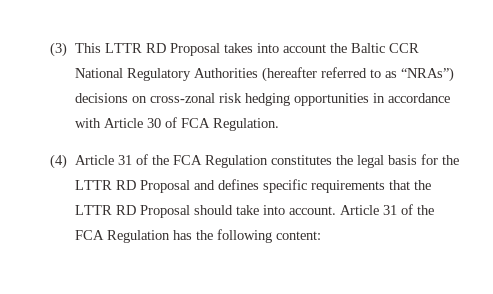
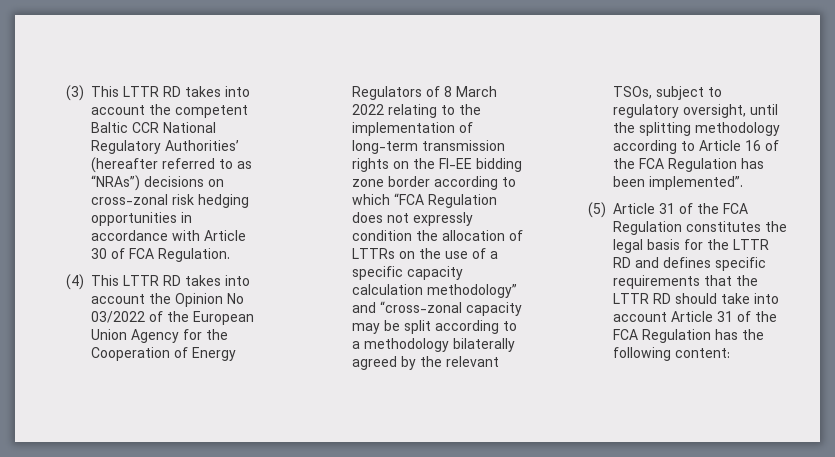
[169,43,347,56] Proposal takes into account the -> [185,86,251,97] [91,104,249,118] takes into account the competent
[193,68,258,78] Authorities -> [165,140,240,151] Authorities’
(68, 161) none -> [91,275,251,286] [91,293,245,307] [91,311,255,325] [91,329,229,343] [91,347,237,361] [352,86,498,100] [352,104,482,118] [352,122,474,136] [352,140,506,154] [352,158,523,172] [352,176,517,190] [352,193,498,208] [352,212,474,226] [352,230,524,241] [352,248,499,259] [352,266,464,280] [352,284,518,298] [352,301,523,316] [352,320,518,334] [352,338,516,352] [352,356,500,370] [613,86,723,100] [613,104,779,118] [613,122,781,136] [613,140,780,154] [613,158,765,172] [613,176,744,190] [588,202,607,218] This LTTR RD takes into account the Opinion No 03/2022 of the European Union Agency for the Cooperation of Energy Regulators of 8 March 2022 relating to the implementation of long-term transmission rights on the FI-EE bidding zone border according to which “FCA Regulation does not expressly condition the allocation of LTTRs on the use of a specific capacity calculation methodology” and “cross-zonal capacity may be split according to a methodology bilaterally agreed by the relevant TSOs, subject to regulatory oversight, until the splitting methodology according to Article 16 of the FCA Regulation has been implemented”. // (5)
[139,180,190,193] Proposal -> (632, 262) none
[139,205,190,218] Proposal -> (672, 298) none
[288,206,336,215] account. -> [613,312,668,322] account

